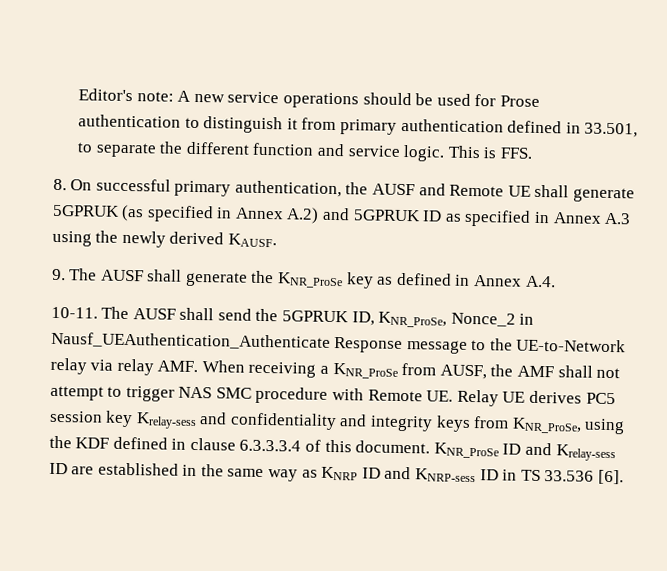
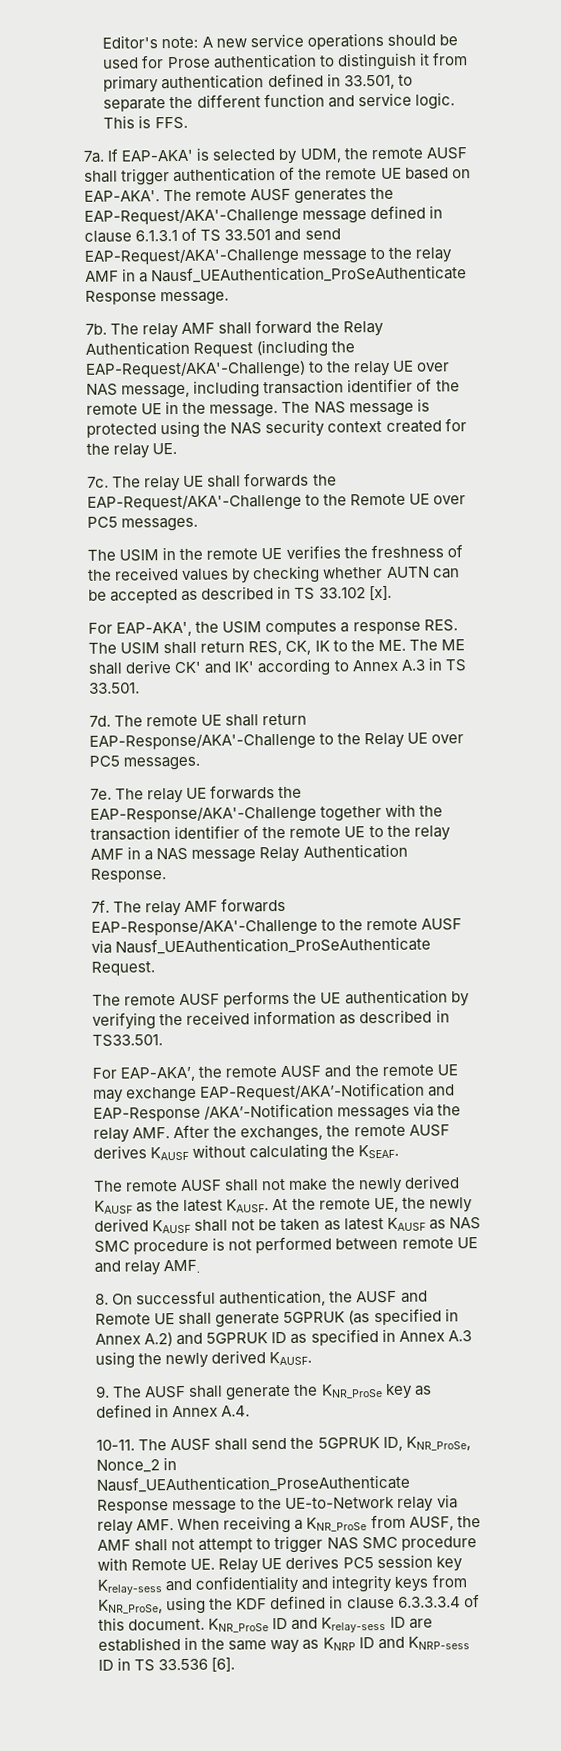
(533, 153) none -> [83,147,468,164] [84,166,471,186] [84,187,395,204] [84,205,444,226] [84,227,341,243] [84,247,454,266] [85,265,468,284] [85,290,230,306] [85,319,384,339] [85,339,356,358] [85,360,451,379] [86,378,460,399] [86,398,430,418] [86,418,467,439] [86,442,178,459] [87,472,337,492] [87,493,467,512] [87,516,199,532] [87,544,463,562] [88,565,460,584] [88,585,392,604] [88,619,458,637] [88,639,465,656] [88,657,467,677] [89,682,141,694] [89,713,308,727] [89,732,465,751] [89,755,201,771] [90,785,303,804] [90,803,444,824] [90,825,451,841] [90,843,408,863] [90,868,168,883] [91,897,287,917] [91,918,463,937] [91,936,432,955] [91,961,156,976] [92,989,470,1008] [92,1009,450,1030] [92,1034,164,1047] [92,1064,458,1082] [93,1082,456,1103] [93,1102,462,1122] [93,1124,450,1143] [93,1143,400,1162] [93,1175,460,1194] [94,1197,473,1214] [94,1217,481,1234] [94,1236,478,1255] [94,1259,201,1276] // 7a. If EAP-AKA' is selected by UDM, the remote AUSF shall trigger authentication of the remote UE based on EAP-AKA'. The remote AUSF generates the EAP-Request/AKA'-Challenge message defined in clause 6.1.3.1 of TS 33.501 and send EAP-Request/AKA'-Challenge message to the relay AMF in a Nausf_UEAuthentication_ProSeAuthenticate Response message. // 7b. The relay AMF shall forward the Relay Authentication Request (including the EAP-Request/AKA'-Challenge) to the relay UE over NAS message, including transaction identifier of the remote UE in the message. The NAS message is protected using the NAS security context created for the relay UE. // 7c. The relay UE shall forwards the EAP-Request/AKA'-Challenge to the Remote UE over PC5 messages. // The USIM in the remote UE verifies the freshness of the received values by checking whether AUTN can be accepted as described in TS 33.102 [x]. // For EAP-AKA', the USIM computes a response RES. The USIM shall return RES, CK, IK to the ME. The ME shall derive CK' and IK' according to Annex A.3 in TS 33.501. // 7d. The remote UE shall return EAP-Response/AKA'-Challenge to the Relay UE over PC5 messages. // 7e. The relay UE forwards the EAP-Response/AKA'-Challenge together with the transaction identifier of the remote UE to the relay AMF in a NAS message Relay Authentication Response. // 7f. The relay AMF forwards EAP-Response/AKA'-Challenge to the remote AUSF via Nausf_UEAuthentication_ProSeAuthenticate Request. // The remote AUSF performs the UE authentication by verifying the received information as described in TS33.501. // For EAP-AKA’, the remote AUSF and the remote UE may exchange EAP-Request/AKA’-Notification and EAP-Response /AKA’-Notification messages via the relay AMF. After the exchanges, the remote AUSF derives KAUSF without calculating the KSEAF. // The remote AUSF shall not make the newly derived KAUSF as the latest KAUSF. At the remote UE, the newly derived KAUSF shall not be taken as latest KAUSF as NAS SMC procedure is not performed between remote UE and relay AMF.
[174,180,232,197] primary -> (217, 1297) none
[50,331,331,350] Nausf_UEAuthentication_Authenticate -> [96,1474,412,1493] Nausf_UEAuthentication_ProseAuthenticate

